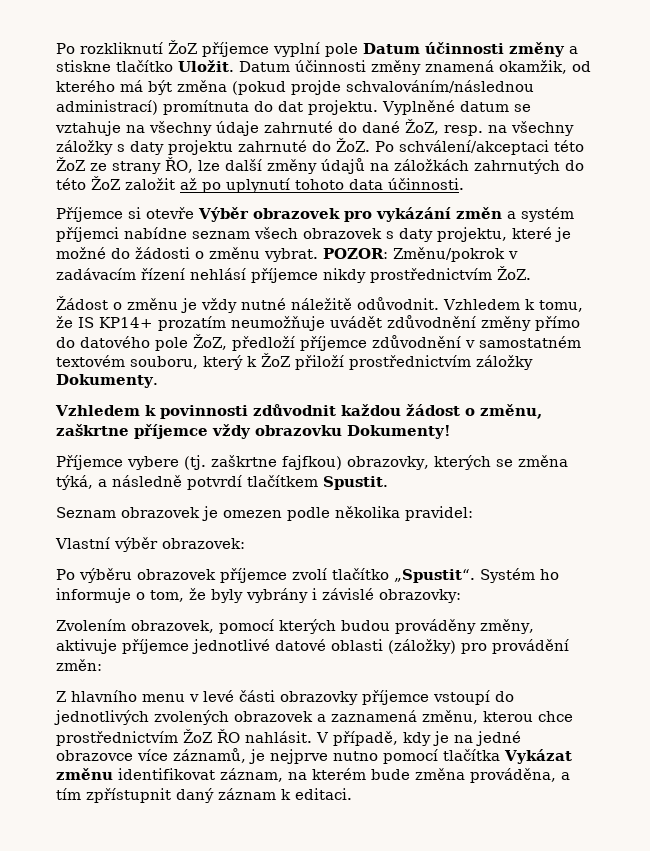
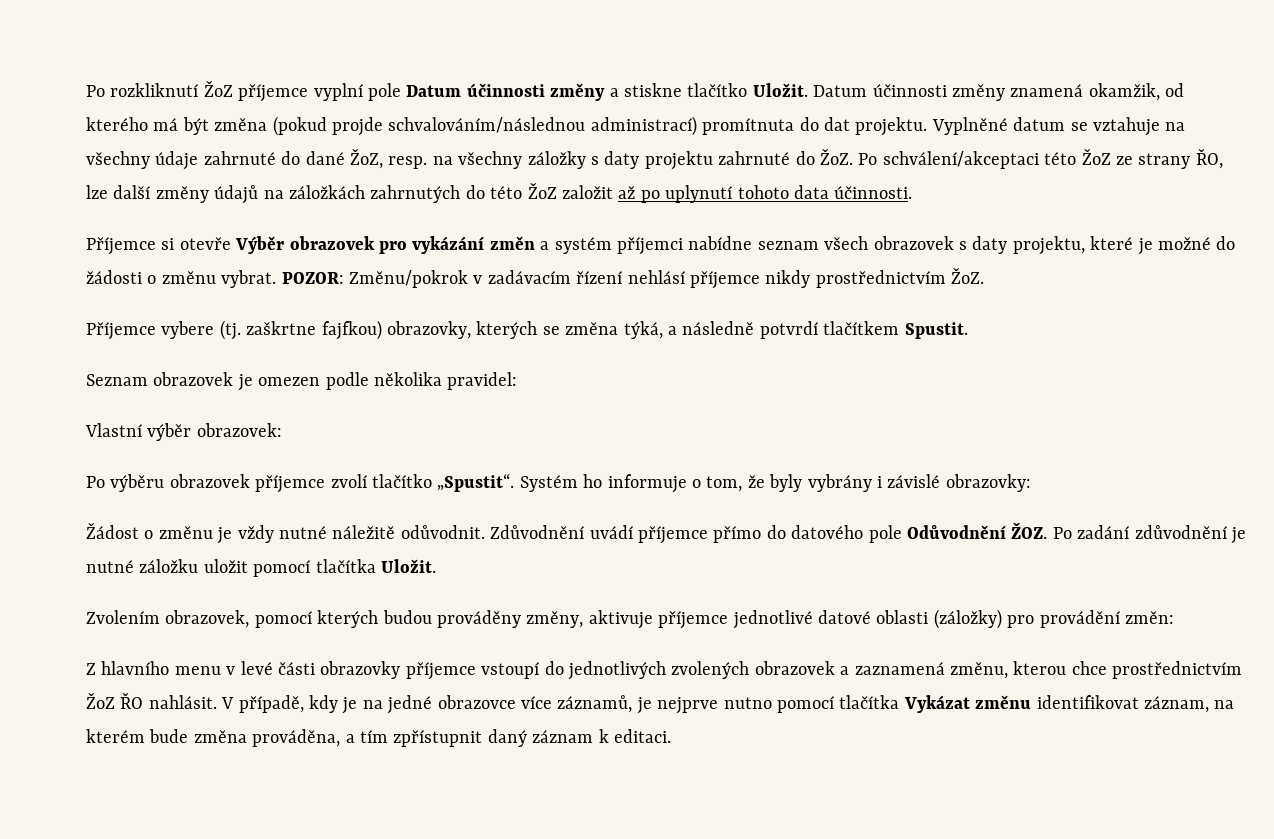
[56,296,583,313] [56,315,580,331] [56,334,581,351] [56,353,533,370] [56,374,158,388] [55,404,542,419] [56,424,451,439] // Žádost o změnu je vždy nutné náležitě odůvodnit. Vzhledem k tomu, že IS KP14+ prozatím neumožňuje uvádět zdůvodnění změny přímo do datového pole ŽoZ, předloží příjemce zdůvodnění v samostatném textovém souboru, který k ŽoZ přiloží prostřednictvím záložky Dokumenty. // Vzhledem k povinnosti zdůvodnit každou žádost o změnu, zaškrtne příjemce vždy obrazovku Dokumenty! -> (985, 276) none
(461, 596) none -> [86,522,1246,544] [86,559,436,577] // Žádost o změnu je vždy nutné náležitě odůvodnit. Zdůvodnění uvádí příjemce přímo do datového pole Odůvodnění ŽOZ. Po zadání zdůvodnění je nutné záložku uložit pomocí tlačítka Uložit.

